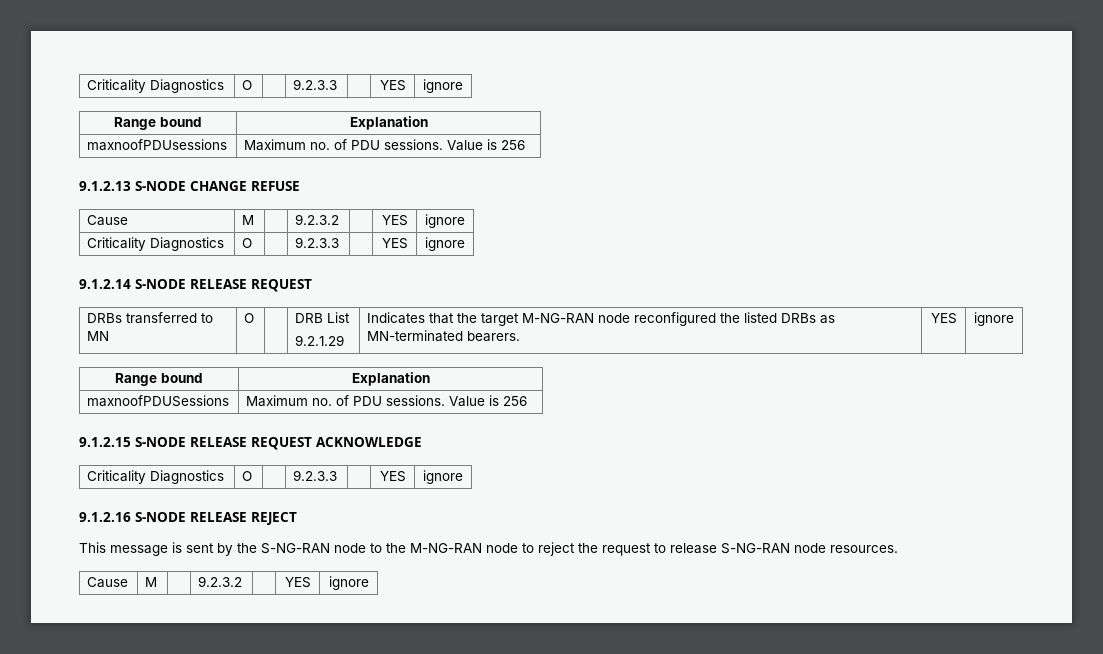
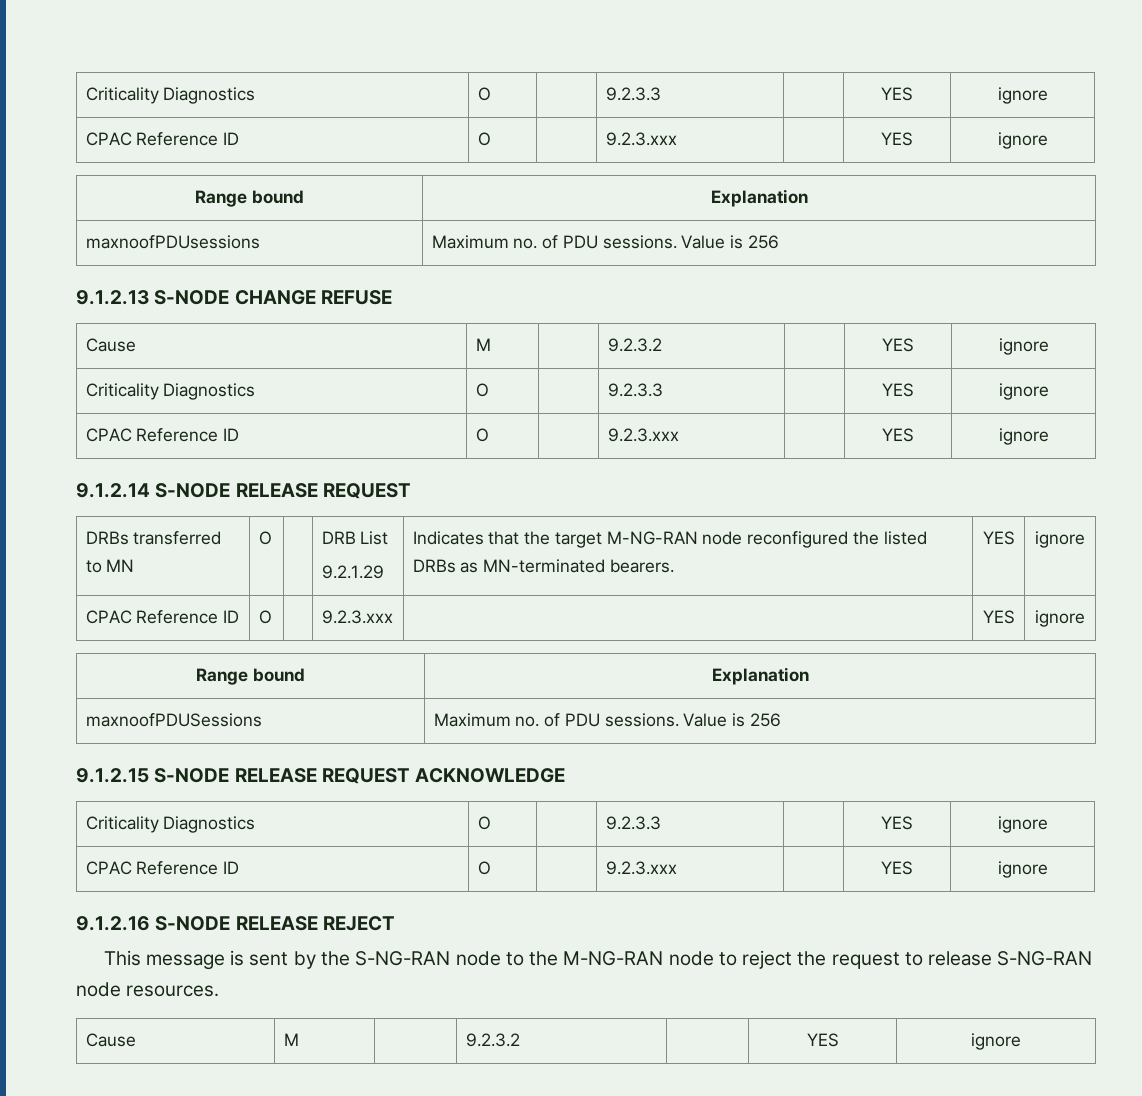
[87,79,225,93] [242,80,253,90] [293,79,338,90] [379,80,406,91] [423,79,463,93] Criticality Diagnostics | O | | 9.2.3.3 | | YES | ignore -> [85,87,256,104] [477,87,491,101] [605,87,661,101] [881,87,913,101] [997,87,1048,104] [85,132,240,146] [477,132,491,146] [605,132,677,146] [881,132,913,146] [997,132,1048,149] Criticality Diagnostics | O | | 9.2.3.3 | | YES | ignore // CPAC Reference ID | O | | 9.2.3.xxx | | YES | ignore
(465, 244) none -> [85,428,240,442] [475,428,489,442] [607,428,679,442] [882,428,914,442] [998,428,1049,445] // CPAC Reference ID | O | | 9.2.3.xxx | | YES | ignore
(1014, 319) none -> [85,610,240,624] [258,610,272,624] [321,610,393,624] [982,610,1015,624] [1035,610,1085,627] // CPAC Reference ID | O | | 9.2.3.xxx | | YES | ignore
(463, 477) none -> [85,861,240,875] [477,861,491,875] [605,861,677,875] [881,861,913,875] [997,861,1048,878] // CPAC Reference ID | O | | 9.2.3.xxx | | YES | ignore

